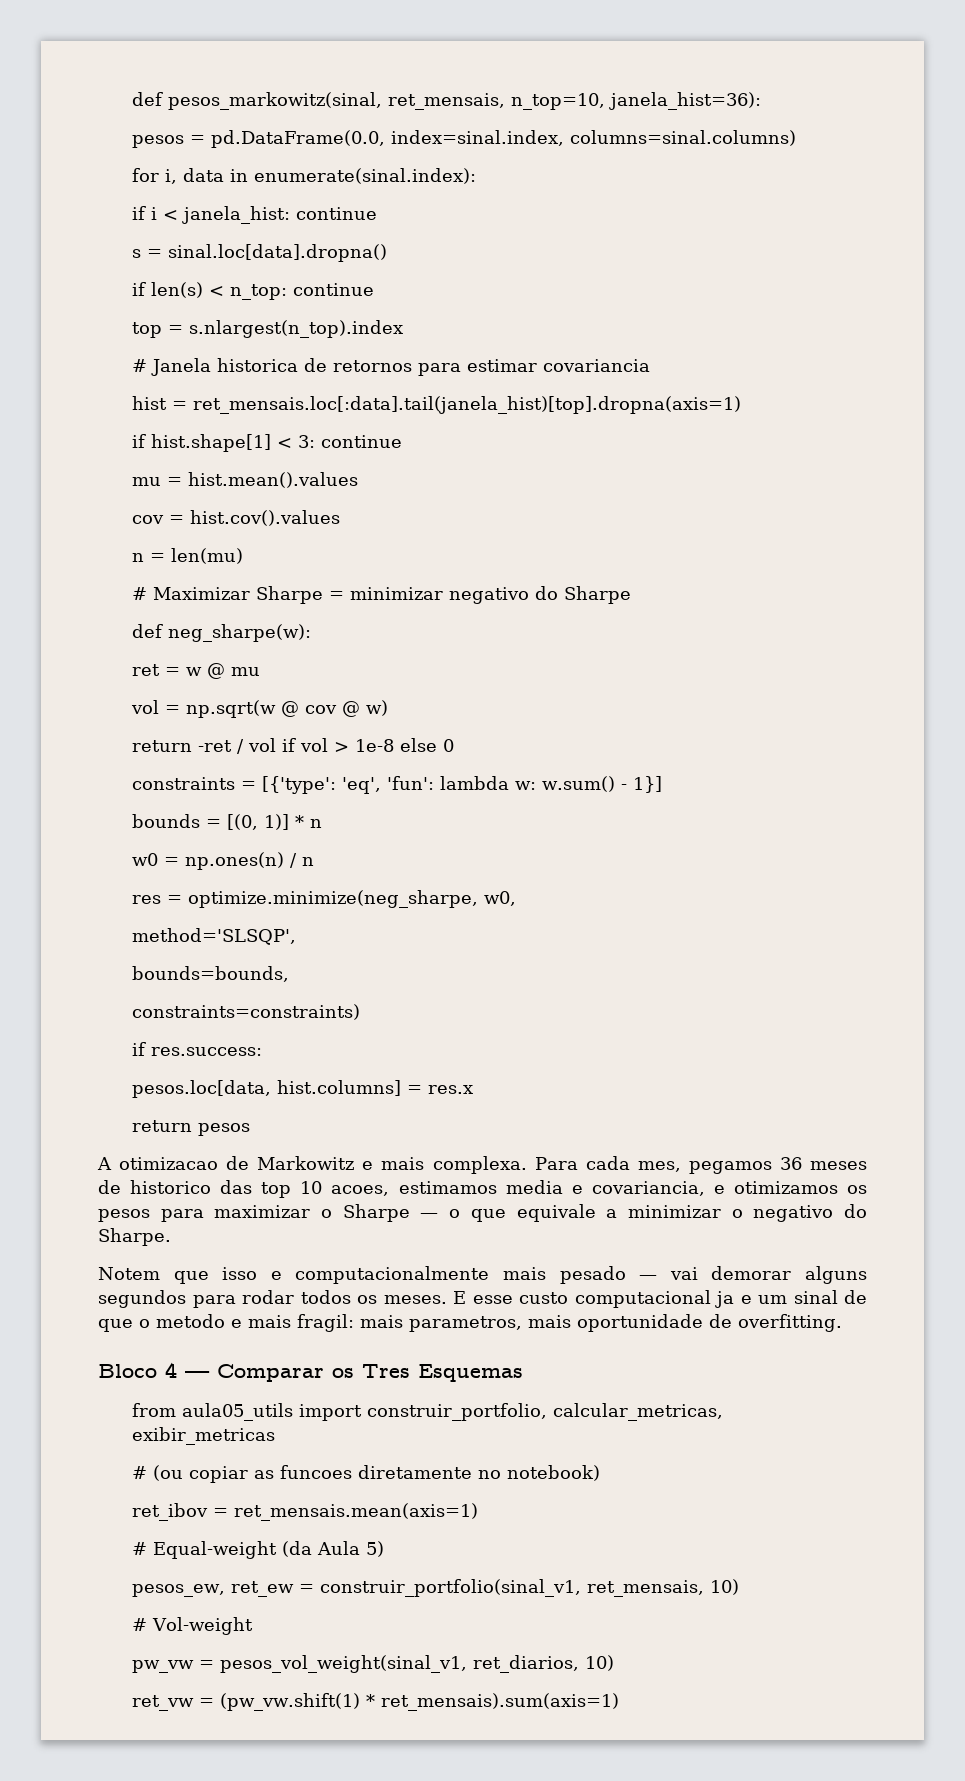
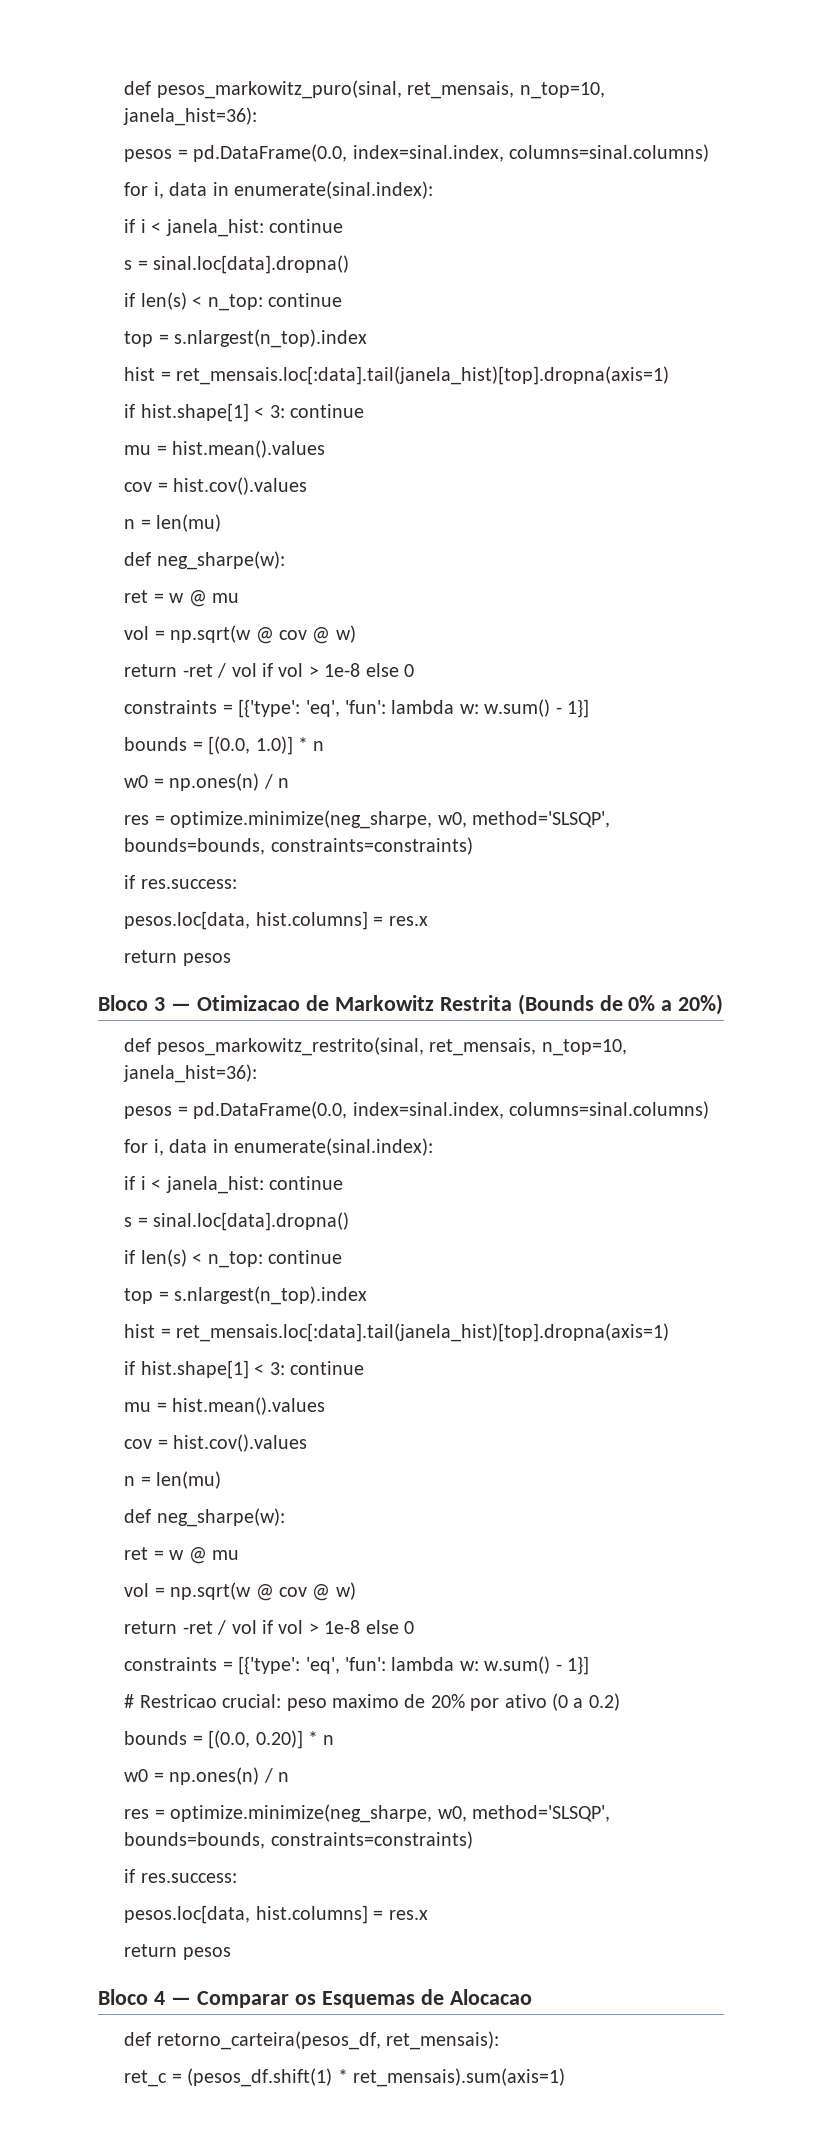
[131,92,382,110] def pesos_markowitz(sinal, -> [124,80,402,99] def pesos_markowitz_puro(sinal,
[131,358,650,376] // # Janela historica de retornos para estimar covariancia -> (368, 338) none
[131,586,631,604] // # Maximizar Sharpe = minimizar negativo do Sharpe -> (222, 523) none
[226,814,289,830] [(0, 1)] -> [208,736,293,755] [(0.0, 1.0)]
[131,928,296,945] [131,966,289,982] [131,1004,360,1020] [131,1042,262,1056] [131,1080,473,1098] [131,1120,250,1136] [97,1156,867,1174] [98,1180,868,1198] [98,1204,868,1222] [98,1228,171,1246] [98,1266,868,1284] [98,1290,867,1308] [98,1314,842,1332] // method='SLSQP', // bounds=bounds, // constraints=constraints) // if res.success: // pesos.loc[data, hist.columns] = res.x // return pesos // A otimizacao de Markowitz e mais complexa. Para cada mes, pegamos 36 meses de historico das top 10 acoes, estimamos media e covariancia, e otimizamos os pesos para maximizar o Sharpe — o que equivale a minimizar o negativo do Sharpe. // Notem que isso e computacionalmente mais pesado — vai demorar alguns segundos para rodar todos os meses. E esse custo computacional ja e um sinal de que o metodo e mais fragil: mais parametros, mais oportunidade de overfitting. -> [472,811,611,828] [124,837,473,855] [124,875,237,889] [124,911,428,930] [124,950,231,966] [98,994,724,1015] [124,1037,627,1056] [123,1064,258,1083] [124,1101,710,1119] [124,1138,434,1156] [124,1176,344,1194] [124,1212,350,1231] [124,1249,343,1268] [124,1286,368,1305] [124,1323,670,1342] [124,1360,365,1379] [124,1397,326,1415] [124,1434,308,1452] [124,1471,222,1489] [124,1508,285,1527] [124,1547,240,1564] [124,1582,356,1601] [124,1620,415,1635] [124,1656,590,1675] [124,1693,620,1711] [124,1730,335,1749] [124,1767,290,1785] [124,1804,611,1823] [124,1831,473,1849] [124,1869,237,1883] [124,1905,428,1924] [124,1944,231,1960] method='SLSQP', bounds=bounds, constraints=constraints) // if res.success: // pesos.loc[data, hist.columns] = res.x // return pesos // Bloco 3 — Otimizacao de Markowitz Restrita (Bounds de 0% a 20%) // def pesos_markowitz_restrito(sinal, ret_mensais, n_top=10, janela_hist=36): // pesos = pd.DataFrame(0.0, index=sinal.index, columns=sinal.columns) // for i, data in enumerate(sinal.index): // if i < janela_hist: continue // s = sinal.loc[data].dropna() // if len(s) < n_top: continue // top = s.nlargest(n_top).index // hist = ret_mensais.loc[:data].tail(janela_hist)[top].dropna(axis=1) // if hist.shape[1] < 3: continue // mu = hist.mean().values // cov = hist.cov().values // n = len(mu) // def neg_sharpe(w): // ret = w @ mu // vol = np.sqrt(w @ cov @ w) // return -ret / vol if vol > 1e-8 else 0 // constraints = [{'type': 'eq', 'fun': lambda w: w.sum() - 1}] // # Restricao crucial: peso maximo de 20% por ativo (0 a 0.2) // bounds = [(0.0, 0.20)] * n // w0 = np.ones(n) / n // res = optimize.minimize(neg_sharpe, w0, method='SLSQP', bounds=bounds, constraints=constraints) // if res.success: // pesos.loc[data, hist.columns] = res.x // return pesos
[362,1364,410,1378] Tres -> (316, 1999) none
[131,1403,723,1421] [131,1427,275,1445] [131,1465,600,1483] [131,1503,478,1521] [131,1541,384,1559] [131,1579,739,1597] [131,1617,253,1635] [131,1655,614,1673] [131,1693,360,1711] // from aula05_utils import construir_portfolio, calcular_metricas, exibir_metricas // # (ou copiar as funcoes diretamente no notebook) // ret_ibov = ret_mensais.mean(axis=1) // # Equal-weight (da Aula 5) // pesos_ew, ret_ew = construir_portfolio(sinal_v1, ret_mensais, 10) // # Vol-weight // pw_vw = pesos_vol_weight(sinal_v1, ret_diarios, 10) // ret_vw = (pw_vw.shift(1) -> [420,1989,532,2005] [124,2031,500,2050] [124,2068,333,2087] de Alocacao // def retorno_carteira(pesos_df, ret_mensais): // ret_c = (pesos_df.shift(1)

